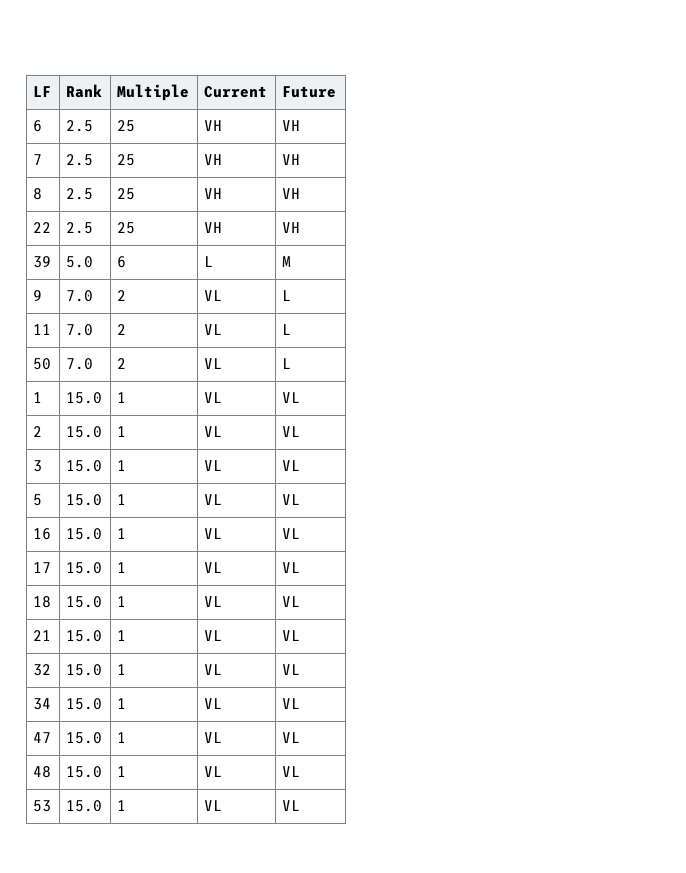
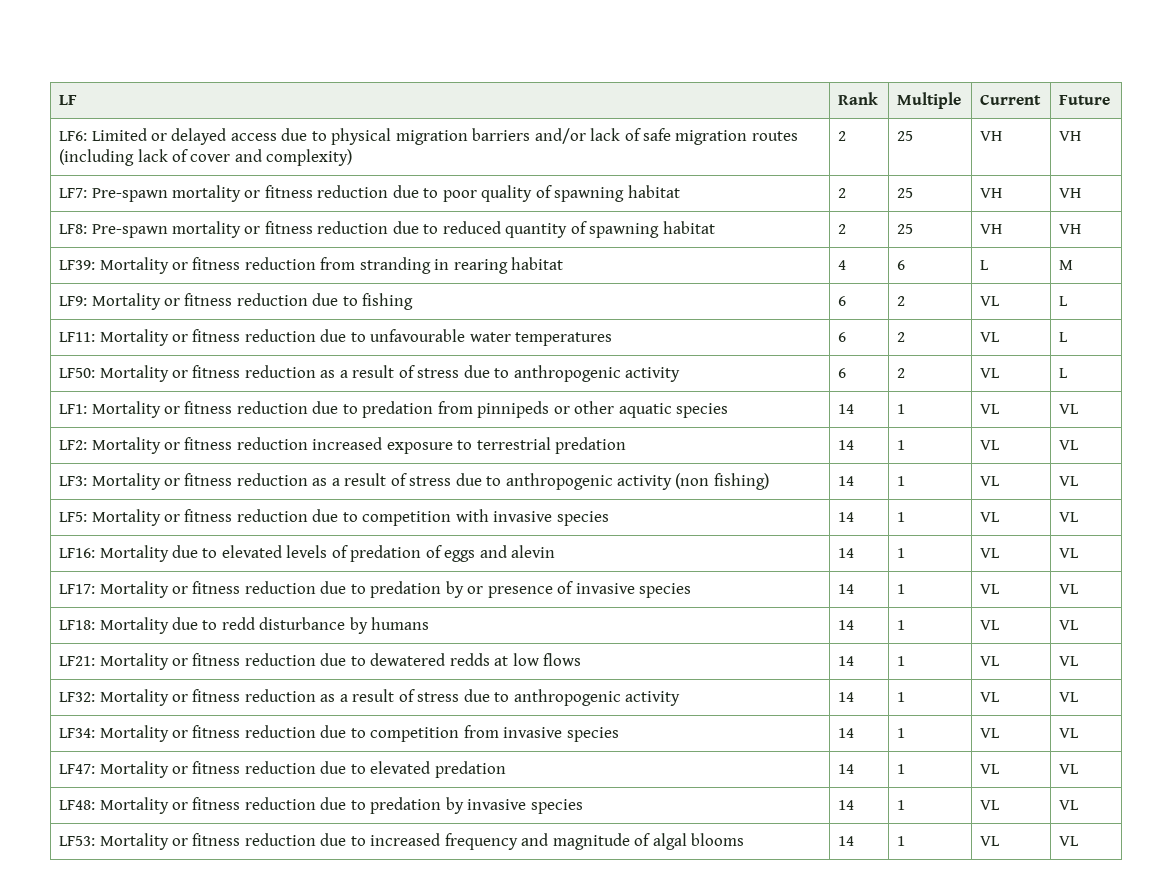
[33,120,43,132] [66,120,94,132] [117,120,136,132] [204,120,223,131] [282,120,301,131] [33,154,43,165] [66,154,94,166] [117,154,136,166] [204,154,223,165] [282,154,301,165] [33,188,43,200] [66,188,94,200] [117,188,136,200] [204,188,223,199] [282,188,301,199] [33,222,52,233] [66,222,94,234] [117,222,136,234] [204,222,223,233] [282,222,301,233] [33,256,52,268] [66,256,94,268] [117,256,127,268] [204,256,214,267] [282,256,292,267] [33,290,43,301] [66,290,94,302] [117,290,127,301] [204,290,223,301] [282,290,292,301] [33,324,52,335] [66,324,94,336] [117,324,127,335] [204,324,223,335] [282,324,292,335] [33,358,52,370] [66,358,94,370] [117,358,127,369] [204,358,223,369] [282,358,292,369] [33,392,43,403] [66,392,103,404] [117,392,127,403] [204,392,223,403] [282,392,301,403] [33,426,43,437] [66,426,103,438] [117,426,127,437] [204,426,223,437] [282,426,301,437] [33,460,43,472] [66,460,103,472] [117,460,127,471] [204,460,223,471] [282,460,301,471] [33,494,43,506] [66,494,103,506] [117,494,127,505] [204,494,223,505] [282,494,301,505] [33,528,52,540] [66,528,103,540] [117,528,127,539] [204,528,223,539] [282,528,301,539] [33,562,52,573] [66,562,103,574] [117,562,127,573] [204,562,223,573] [282,562,301,573] [33,596,52,608] [66,596,103,608] [117,596,127,607] [204,596,223,607] [282,596,301,607] [33,630,52,641] [66,630,103,642] [117,630,127,641] [204,630,223,641] [282,630,301,641] [33,664,52,676] [66,664,103,676] [117,664,127,675] [204,664,223,675] [282,664,301,675] [33,698,52,710] [66,698,103,710] [117,698,127,709] [204,698,223,709] [282,698,301,709] [33,732,52,743] [66,732,103,744] [117,732,127,743] [204,732,223,743] [282,732,301,743] [33,766,52,778] [66,766,103,778] [117,766,127,777] [204,766,223,777] [282,766,301,777] [33,800,52,812] [66,800,103,812] 6 | 2.5 | 25 | VH | VH // 7 | 2.5 | 25 | VH | VH // 8 | 2.5 | 25 | VH | VH // 22 | 2.5 | 25 | VH | VH // 39 | 5.0 | 6 | L | M // 9 | 7.0 | 2 | VL | L // 11 | 7.0 | 2 | VL | L // 50 | 7.0 | 2 | VL | L // 1 | 15.0 | 1 | VL | VL // 2 | 15.0 | 1 | VL | VL // 3 | 15.0 | 1 | VL | VL // 5 | 15.0 | 1 | VL | VL // 16 | 15.0 | 1 | VL | VL // 17 | 15.0 | 1 | VL | VL // 18 | 15.0 | 1 | VL | VL // 21 | 15.0 | 1 | VL | VL // 32 | 15.0 | 1 | VL | VL // 34 | 15.0 | 1 | VL | VL // 47 | 15.0 | 1 | VL | VL // 48 | 15.0 | 1 | VL | VL // 53 | 15.0 -> [59,128,798,145] [59,149,353,166] [838,131,847,141] [897,131,914,141] [980,131,1003,141] [1059,131,1082,141] [59,185,680,202] [838,188,847,198] [897,188,914,198] [980,188,1003,198] [1059,188,1082,198] [59,221,715,238] [838,224,847,234] [897,224,914,234] [980,224,1003,234] [1059,224,1082,234] [59,257,564,274] [838,260,847,270] [897,260,906,270] [980,260,990,270] [1059,260,1074,270] [59,293,414,310] [838,296,847,306] [897,296,906,306] [980,296,1001,306] [1059,296,1069,306] [59,329,613,346] [838,332,847,342] [897,332,906,342] [980,332,1001,342] [1059,332,1069,342] [59,365,681,382] [838,368,847,378] [897,368,906,378] [980,368,1001,378] [1059,368,1069,378] [59,401,729,418] [838,404,855,414] [897,404,906,414] [980,404,1001,414] [1059,404,1080,414] [59,437,627,454] [838,440,855,450] [897,440,906,450] [980,440,1001,450] [1059,440,1080,450] [59,473,769,490] [838,476,855,486] [897,476,906,486] [980,476,1001,486] [1059,476,1080,486] [59,509,609,526] [838,512,855,522] [897,512,906,522] [980,512,1001,522] [1059,512,1080,522] [59,545,556,562] [838,548,855,558] [897,548,906,558] [980,548,1001,558] [1059,548,1080,558] [59,581,692,598] [838,584,855,594] [897,584,906,594] [980,584,1001,594] [1059,584,1080,594] [59,617,430,634] [838,620,855,630] [897,620,906,630] [980,620,1001,630] [1059,620,1080,630] [59,653,582,670] [838,656,855,666] [897,656,906,666] [980,656,1001,666] [1059,656,1080,666] [59,689,681,706] [838,692,855,702] [897,692,906,702] [980,692,1001,702] [1059,692,1080,702] [59,725,619,742] [838,728,855,738] [897,728,906,738] [980,728,1001,738] [1059,728,1080,738] [59,761,506,778] [838,764,855,774] [897,764,906,774] [980,764,1001,774] [1059,764,1080,774] [59,797,583,814] [838,800,855,810] [897,800,906,810] [980,800,1001,810] [1059,800,1080,810] [59,833,745,850] [838,836,855,846] LF6: Limited or delayed access due to physical migration barriers and/or lack of safe migration routes (including lack of cover and complexity) | 2 | 25 | VH | VH // LF7: Pre-spawn mortality or fitness reduction due to poor quality of spawning habitat | 2 | 25 | VH | VH // LF8: Pre-spawn mortality or fitness reduction due to reduced quantity of spawning habitat | 2 | 25 | VH | VH // LF39: Mortality or fitness reduction from stranding in rearing habitat | 4 | 6 | L | M // LF9: Mortality or fitness reduction due to fishing | 6 | 2 | VL | L // LF11: Mortality or fitness reduction due to unfavourable water temperatures | 6 | 2 | VL | L // LF50: Mortality or fitness reduction as a result of stress due to anthropogenic activity | 6 | 2 | VL | L // LF1: Mortality or fitness reduction due to predation from pinnipeds or other aquatic species | 14 | 1 | VL | VL // LF2: Mortality or fitness reduction increased exposure to terrestrial predation | 14 | 1 | VL | VL // LF3: Mortality or fitness reduction as a result of stress due to anthropogenic activity (non fishing) | 14 | 1 | VL | VL // LF5: Mortality or fitness reduction due to competition with invasive species | 14 | 1 | VL | VL // LF16: Mortality due to elevated levels of predation of eggs and alevin | 14 | 1 | VL | VL // LF17: Mortality or fitness reduction due to predation by or presence of invasive species | 14 | 1 | VL | VL // LF18: Mortality due to redd disturbance by humans | 14 | 1 | VL | VL // LF21: Mortality or fitness reduction due to dewatered redds at low flows | 14 | 1 | VL | VL // LF32: Mortality or fitness reduction as a result of stress due to anthropogenic activity | 14 | 1 | VL | VL // LF34: Mortality or fitness reduction due to competition from invasive species | 14 | 1 | VL | VL // LF47: Mortality or fitness reduction due to elevated predation | 14 | 1 | VL | VL // LF48: Mortality or fitness reduction due to predation by invasive species | 14 | 1 | VL | VL // LF53: Mortality or fitness reduction due to increased frequency and magnitude of algal blooms | 14

